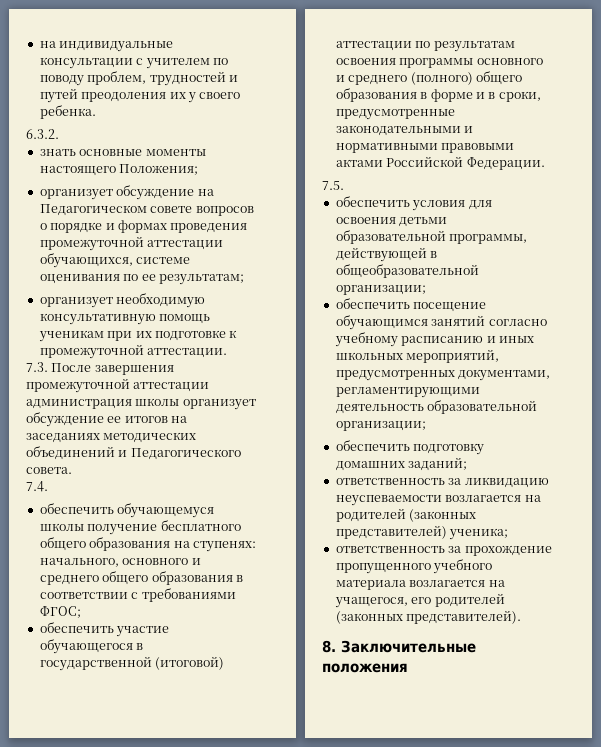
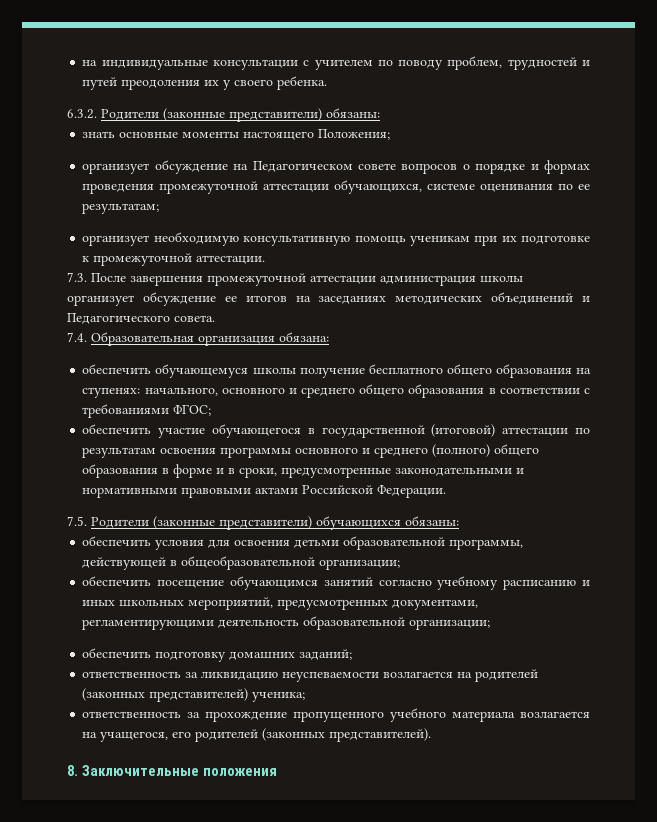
(59, 134) none -> [101,108,380,122] Родители (законные представители) обязаны:
(48, 486) none -> [91,332,329,346] Образовательная организация обязана:
(344, 185) none -> [91,516,459,530] Родители (законные представители) обучающихся обязаны:

